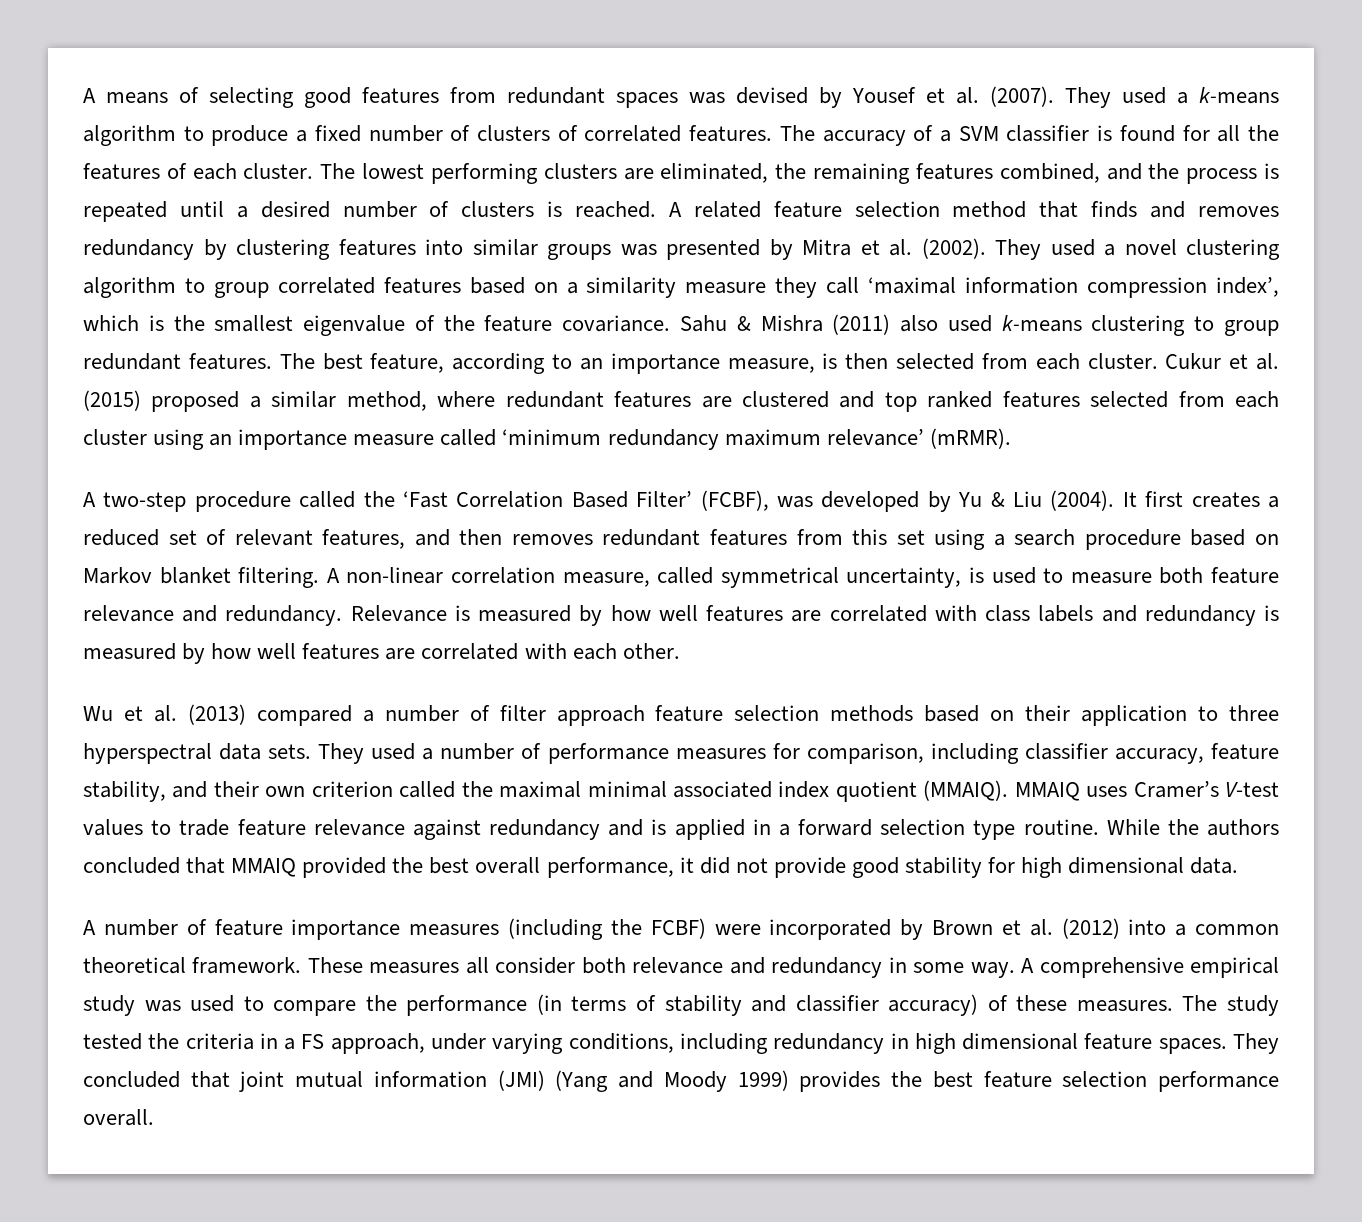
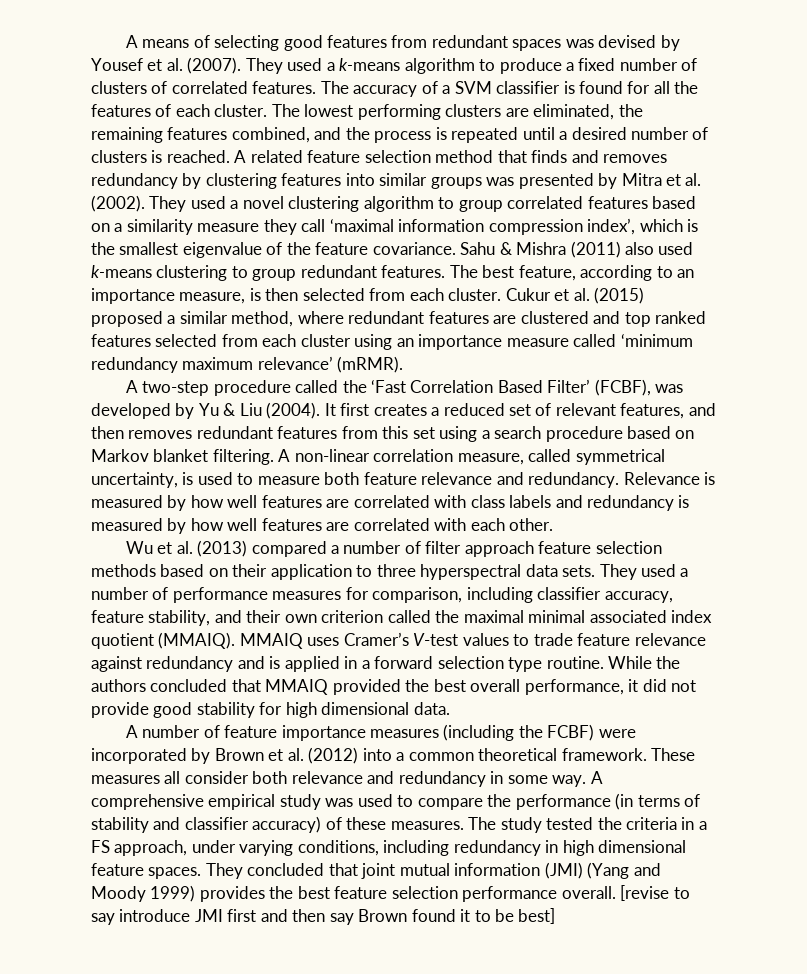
(154, 1117) none -> [620,885,690,901] [91,908,556,925] [revise to say introduce JMI first and then say Brown found it to be best]

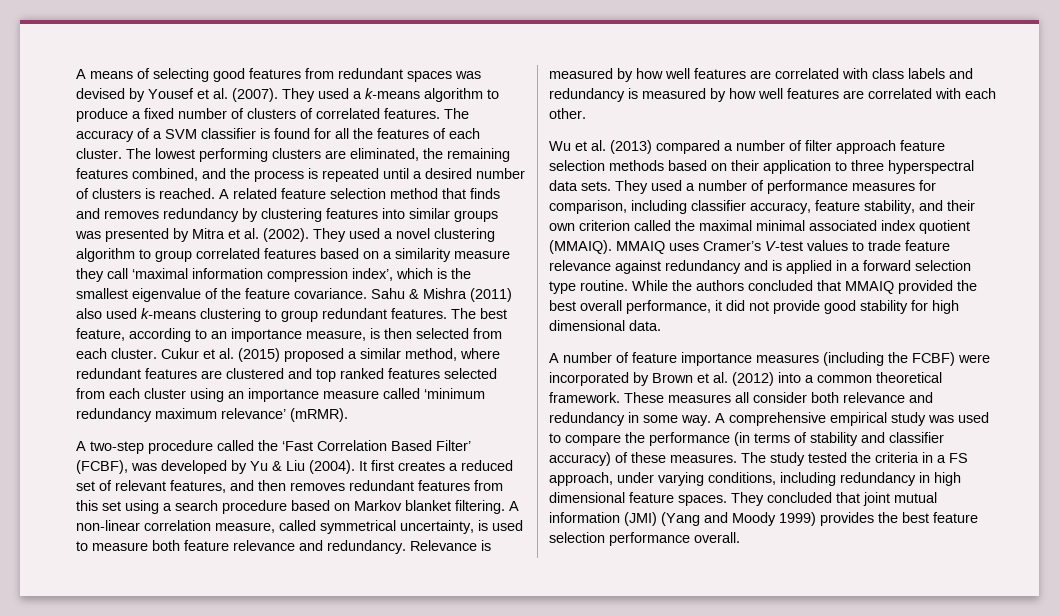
[620,885,690,901] [91,908,556,925] [revise to say introduce JMI first and then say Brown found it to be best] -> (740, 537) none

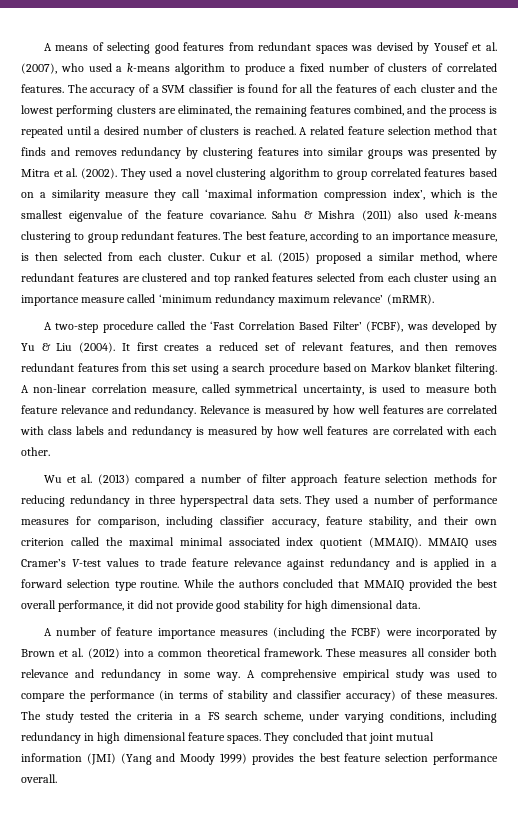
[232,88,315,102] (2007). They -> [21,63,84,74] (2007), who
[76,148,151,159] cluster. The -> [420,84,498,93] cluster and the
[668,160,847,174] based on their application to -> [482,474,498,483] [21,495,145,507] for reducing redundancy in
[549,472,613,486] approach, -> [224,711,303,722] search scheme,

